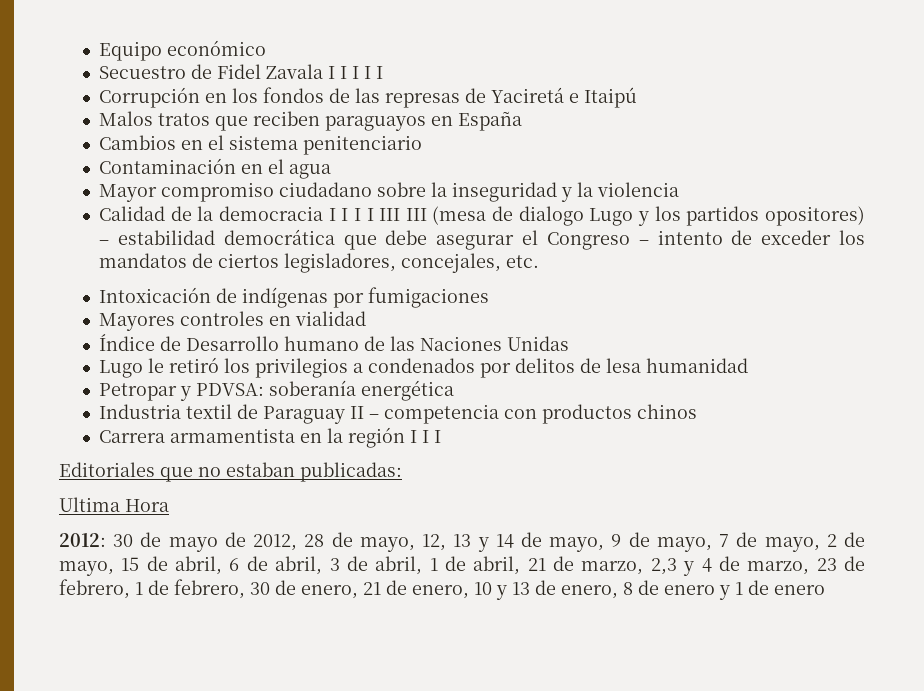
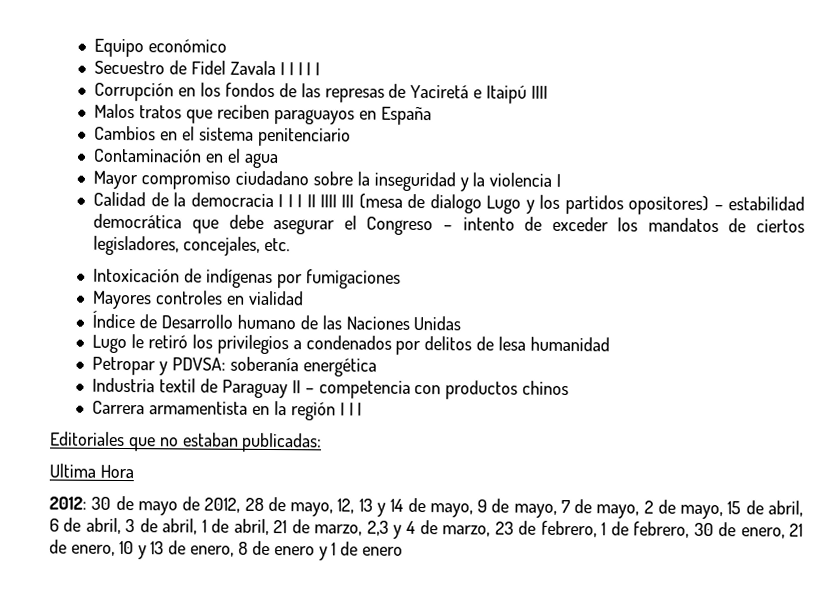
(637, 97) none -> [530,85,548,99] IIII
(679, 189) none -> [556,173,562,187] I
[366,208,401,221] I III -> [306,194,338,208] II IIII

